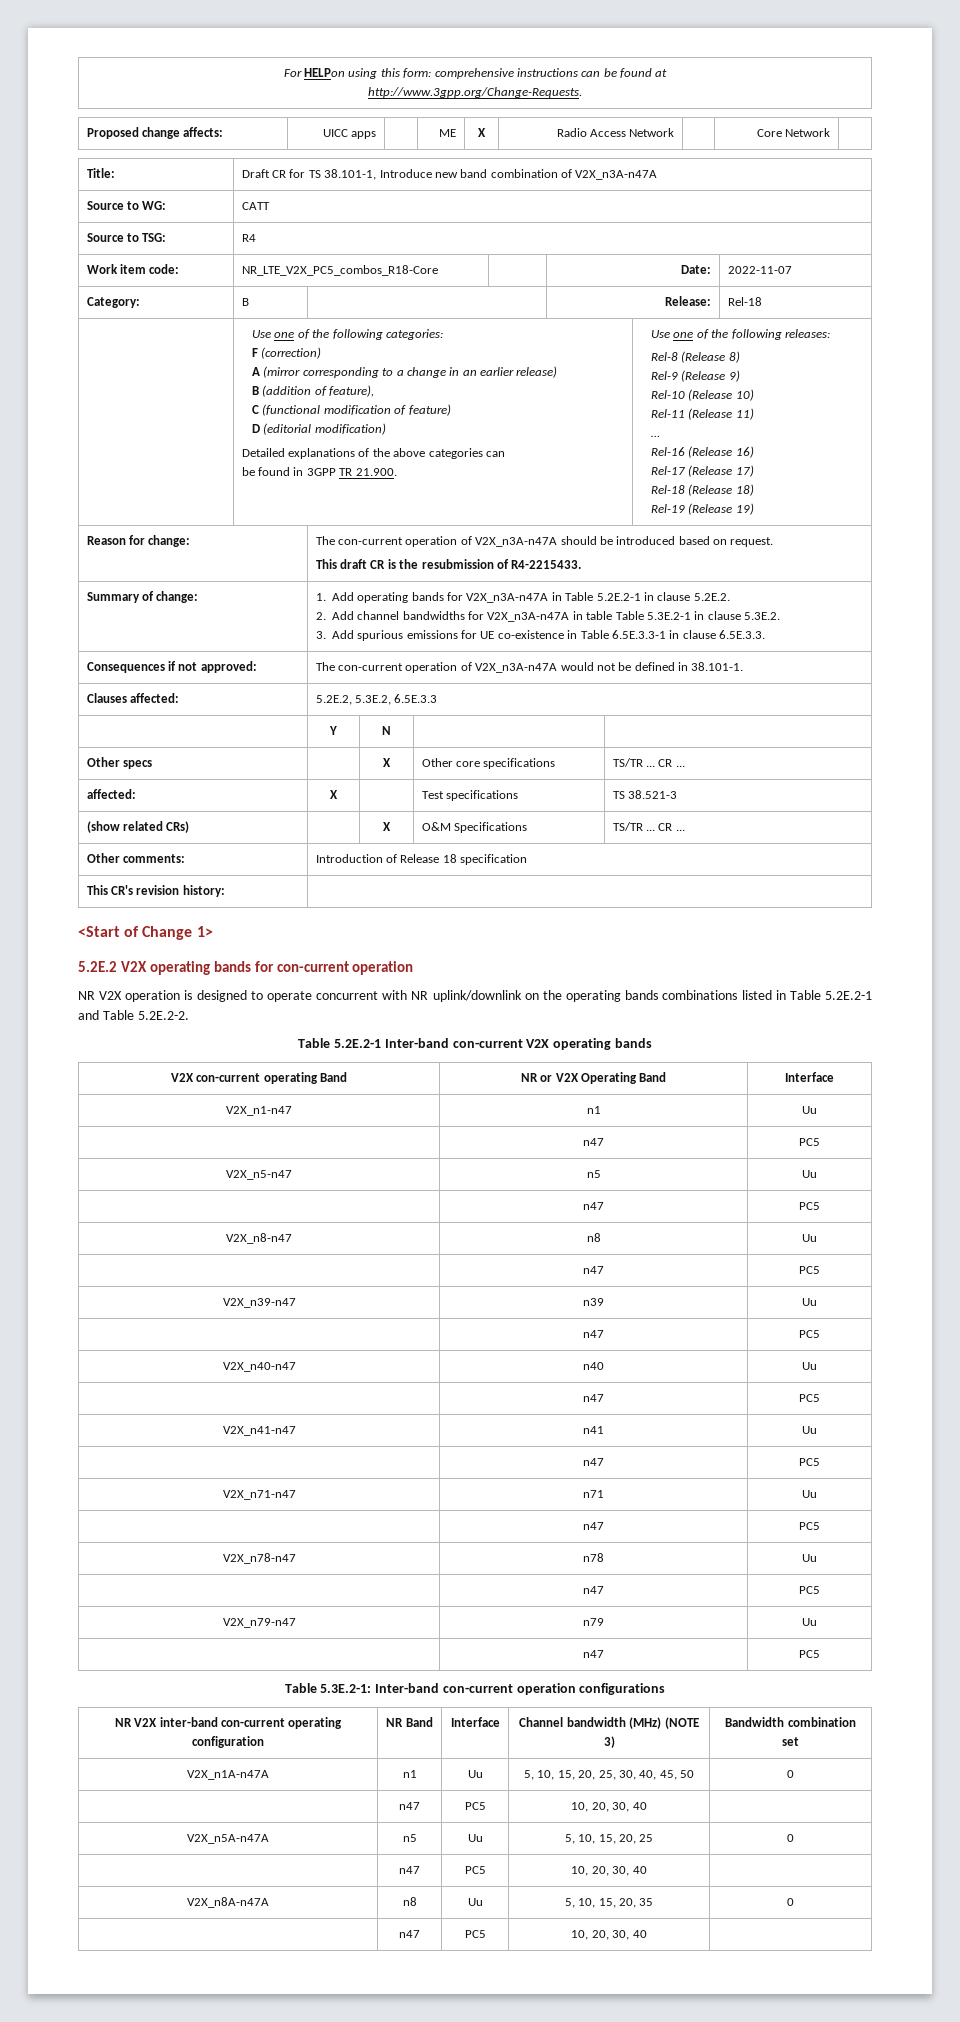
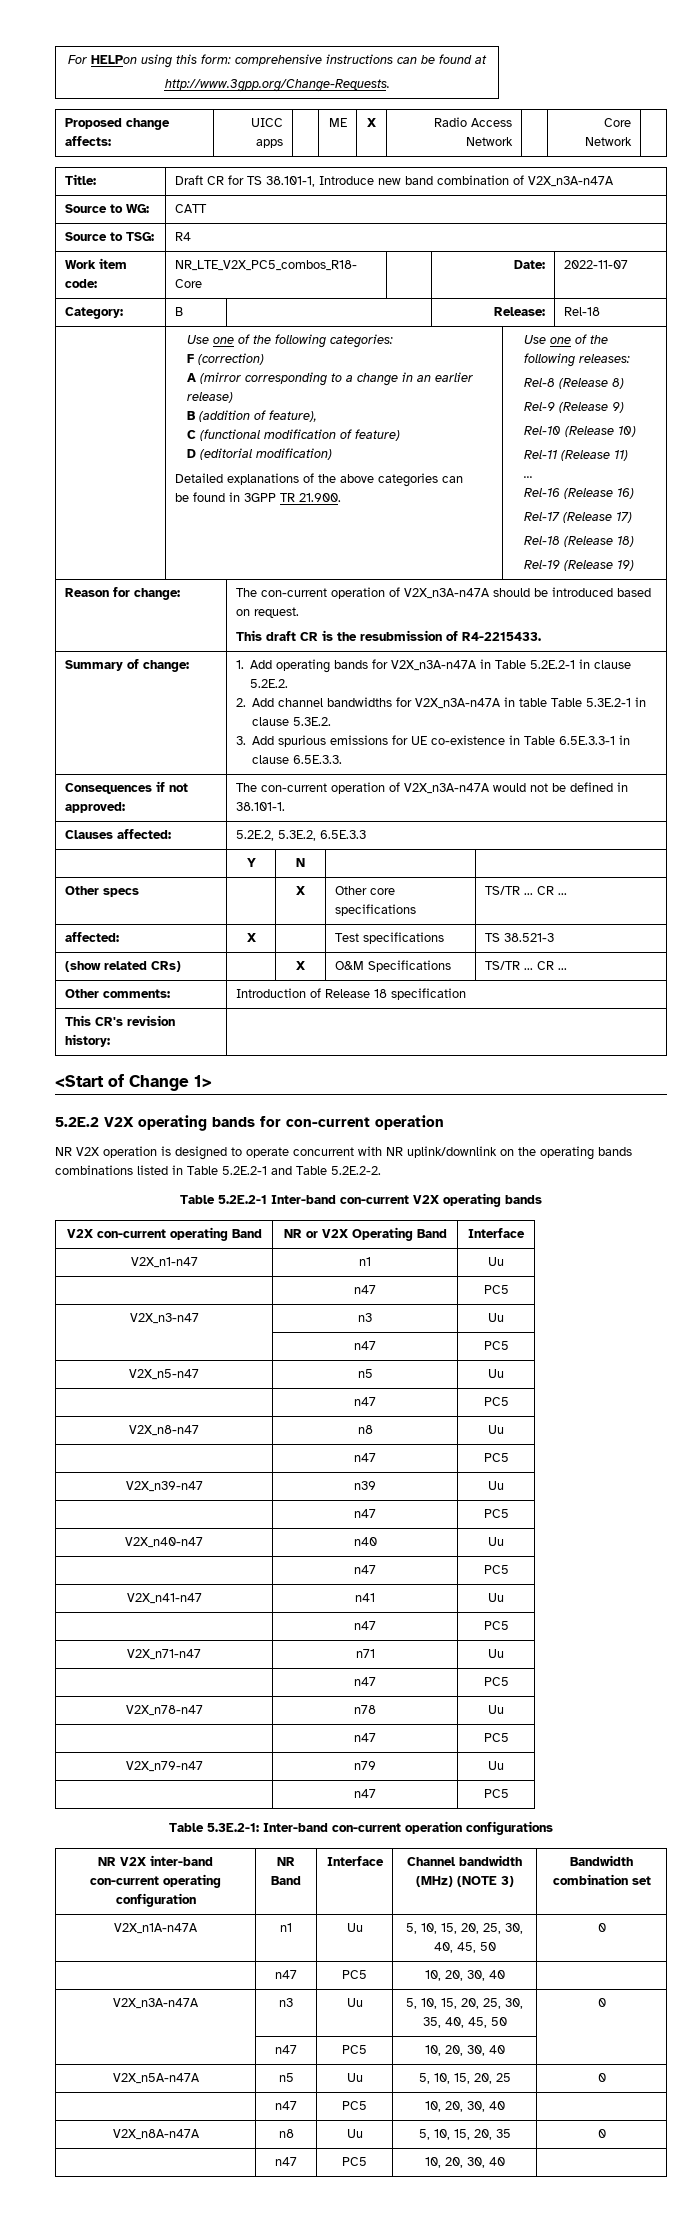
(820, 1142) none -> [129,1313,199,1324] [358,1313,372,1322] [488,1313,504,1322] [354,1341,376,1350] [483,1341,509,1350] // V2X_n3-n47 | n3 | Uu // | n47 | PC5
(647, 1806) none -> [113,1998,199,2009] [279,1998,293,2007] [346,1998,363,2007] [406,1998,523,2009] [422,2017,507,2028] [597,1998,606,2007] [275,2045,297,2054] [342,2045,367,2054] [424,2045,505,2056] // V2X_n3A-n47A | n3 | Uu | 5, 10, 15, 20, 25, 30, 35, 40, 45, 50 | 0 // | n47 | PC5 | 10, 20, 30, 40 |

